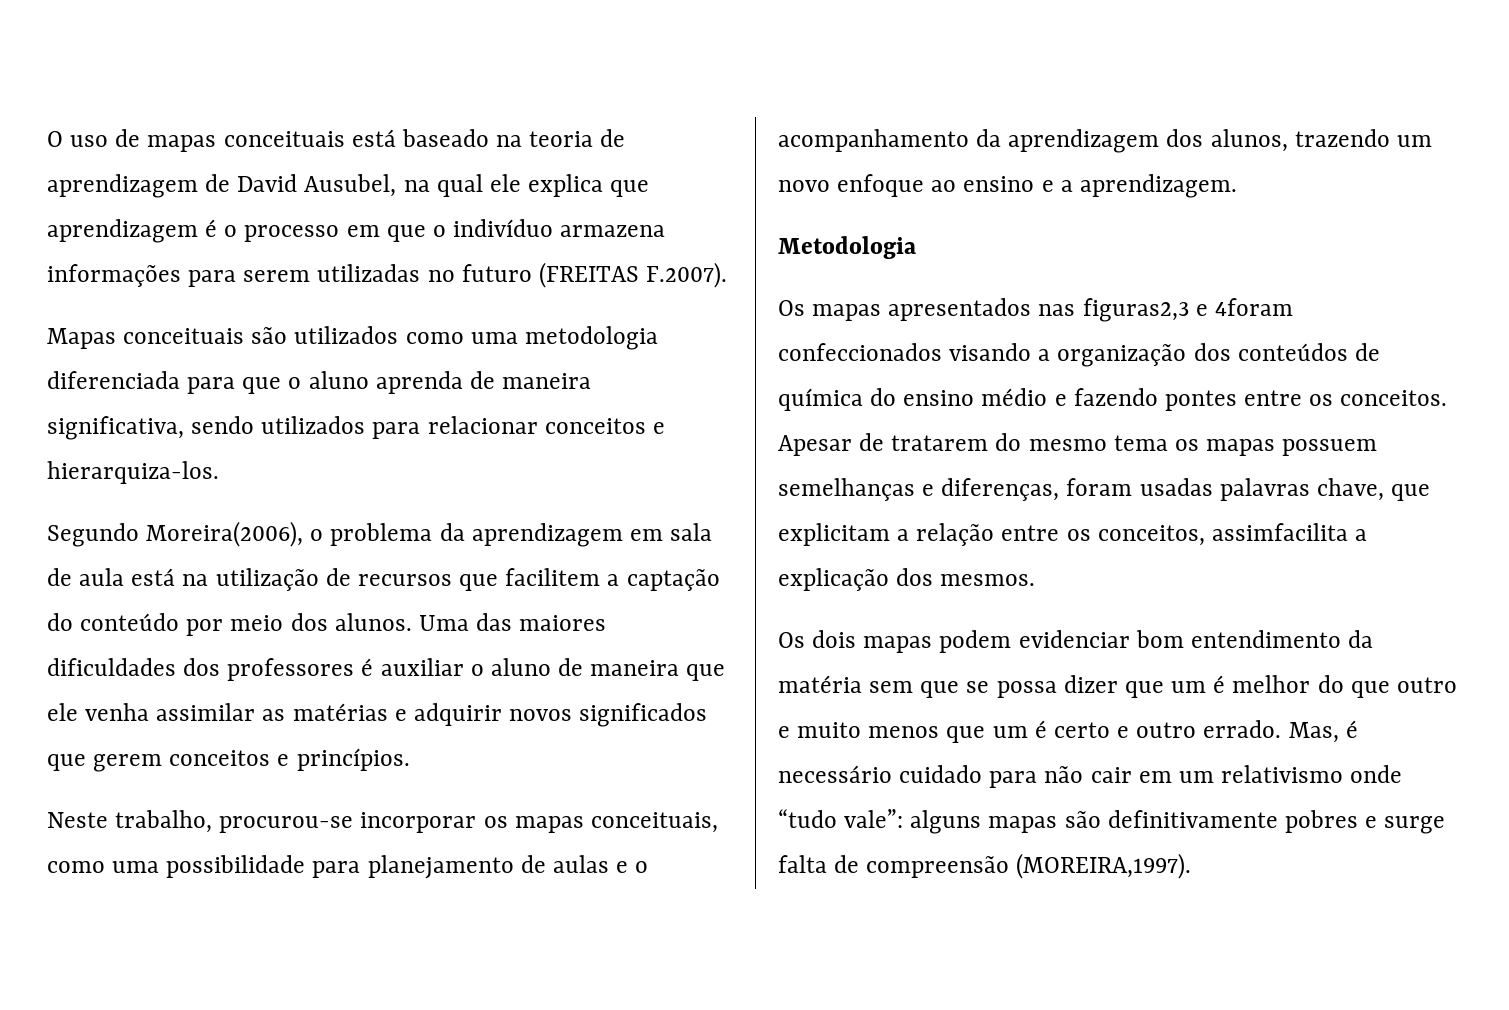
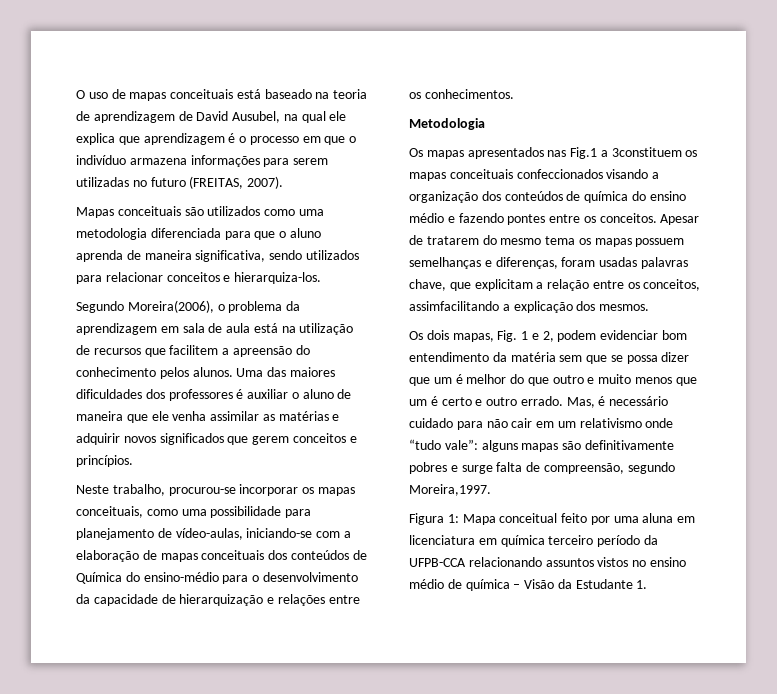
[538,262,728,288] (FREITAS F.2007). -> [189,176,284,189] (FREITAS, 2007).
[626,569,720,591] [47,613,328,636] captação do conteúdo por meio dos -> [232,345,310,357] [76,367,189,379] apreensão do conhecimento pelos
[552,855,649,873] [778,129,1432,153] [778,174,1237,198] aulas e o acompanhamento da aprendizagem dos alunos, trazendo um novo enfoque ao ensino e a aprendizagem. -> [175,528,351,540] [76,550,367,562] [76,572,358,584] [76,594,360,606] [409,89,514,99] vídeo-aulas, iniciando-se com a elaboração de mapas conceituais dos conteúdos de Química do ensino-médio para o desenvolvimento da capacidade de hierarquização e relações entre os conhecimentos.
[1082,298,1293,322] figuras2,3 e 4foram -> [570,147,698,159] [409,169,513,181] Fig.1 a 3constituem os mapas conceituais
[1211,523,1348,541] assimfacilita -> [409,301,499,311] assimfacilitando
[863,636,933,653] mapas -> [452,330,554,342] mapas, Fig. 1 e 2,
[866,853,1192,879] compreensão (MOREIRA,1997). -> [543,462,675,474] [409,484,491,496] [409,513,696,525] [409,535,658,547] [409,557,686,567] [409,579,648,591] compreensão, segundo Moreira,1997. // Figura 1: Mapa conceitual feito por uma aluna em licenciatura em química terceiro período da UFPB-CCA relacionando assuntos vistos no ensino médio de química – Visão da Estudante 1.

